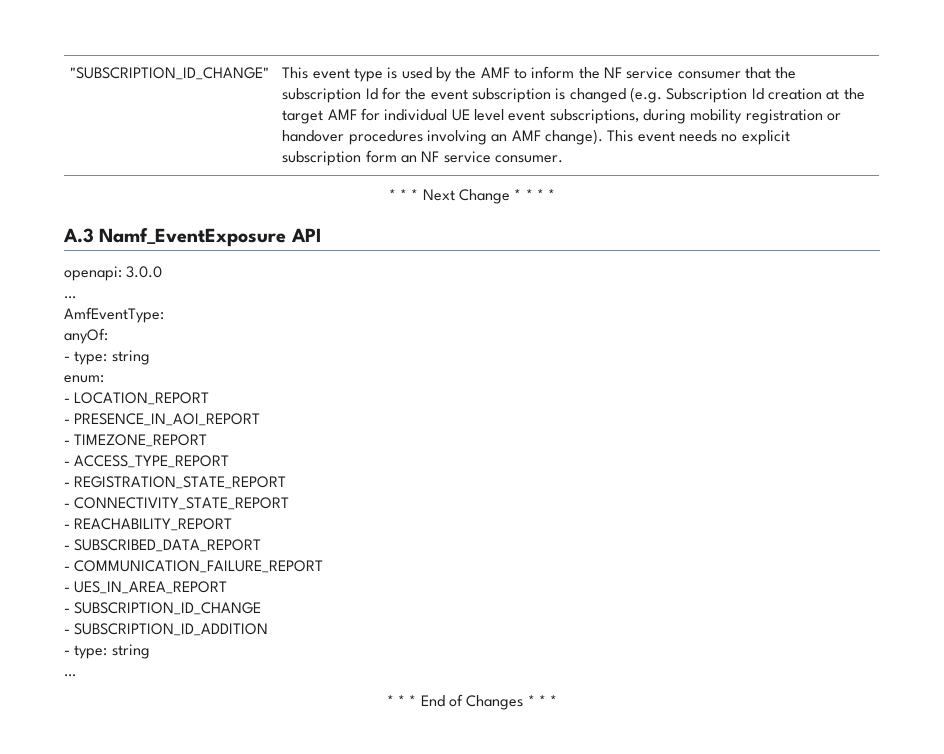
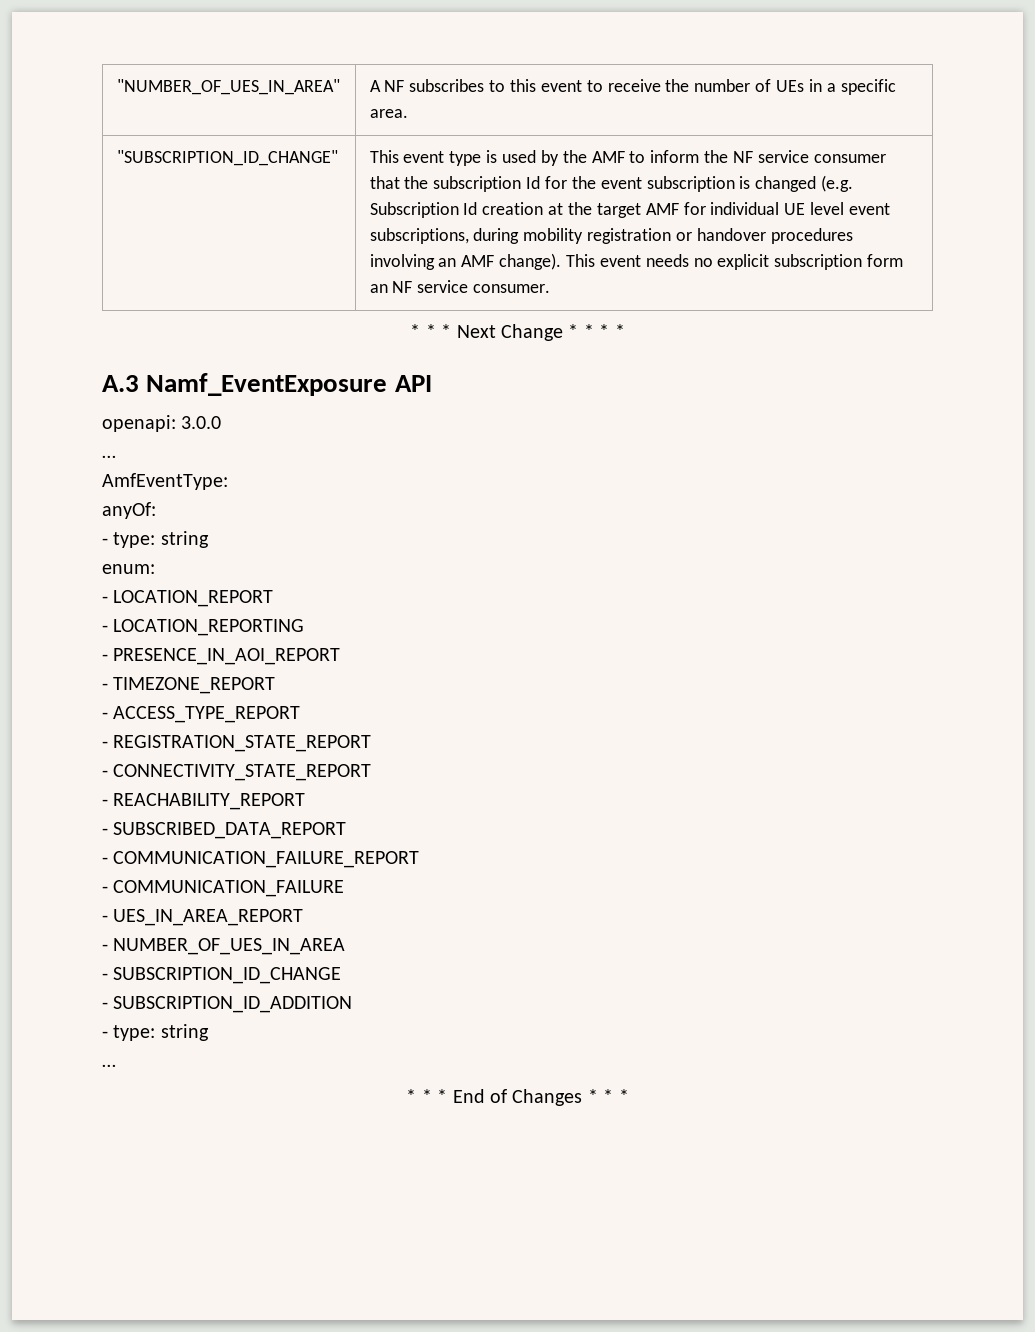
(70, 73) none -> [116,79,340,95] [369,79,896,95] [369,109,408,118] "NUMBER_OF_UES_IN_AREA" | A NF subscribes to this event to receive the number of UEs in a specific area. //
(210, 398) none -> [102,619,305,636] // - LOCATION_REPORTING
(324, 566) none -> [102,880,345,897] // - COMMUNICATION_FAILURE
(228, 587) none -> [102,938,346,955] // - NUMBER_OF_UES_IN_AREA

